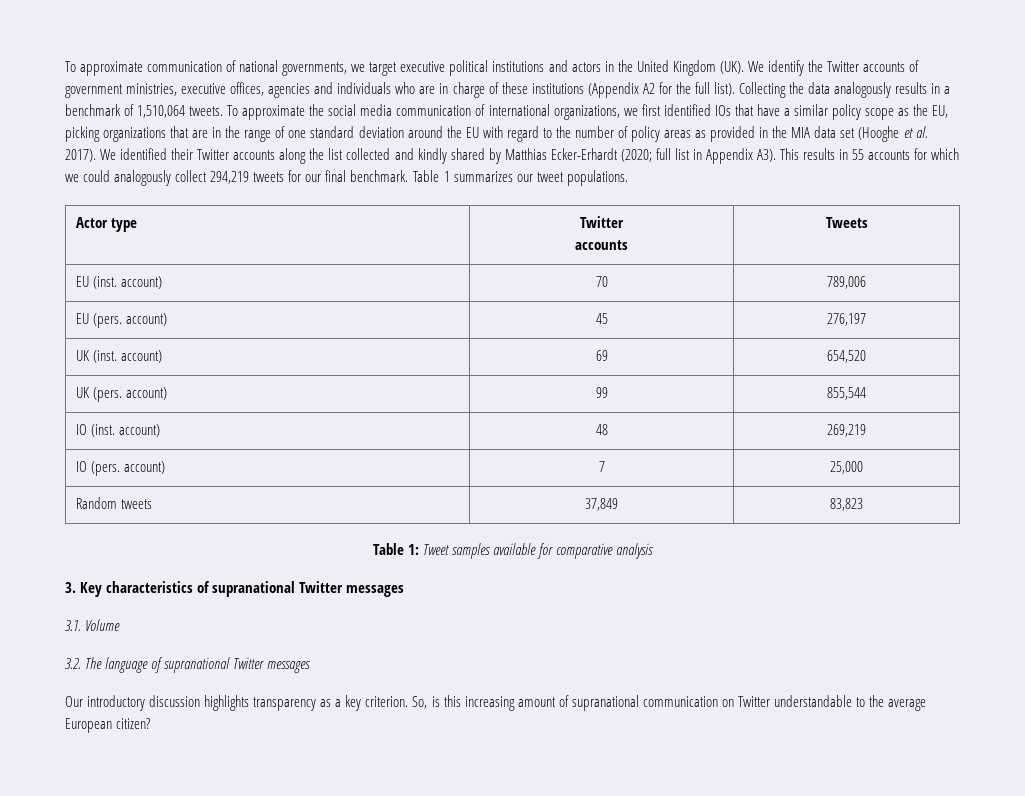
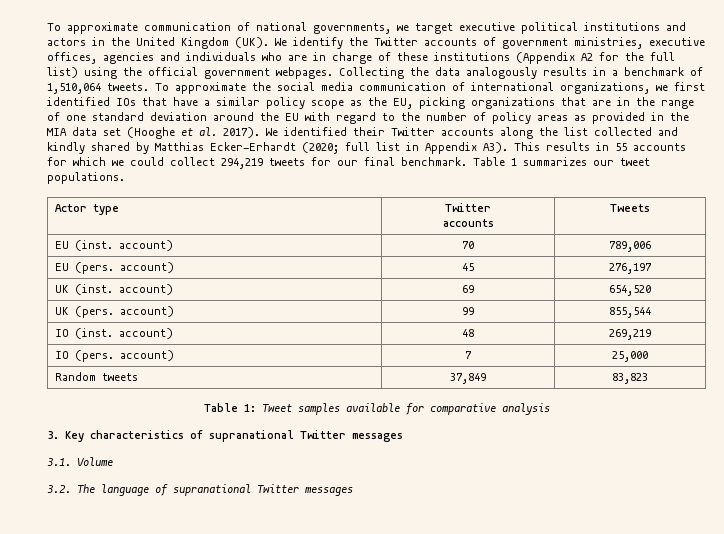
[713,82,735,96] list). -> [47,67,333,79] list) using the official government webpages.
[114,170,172,186] analogously -> (164, 161) none
[65,695,927,711] [65,718,151,733] // Our introductory discussion highlights transparency as a key criterion. So, is this increasing amount of supranational communication on Twitter understandable to the average European citizen? -> (353, 491) none

